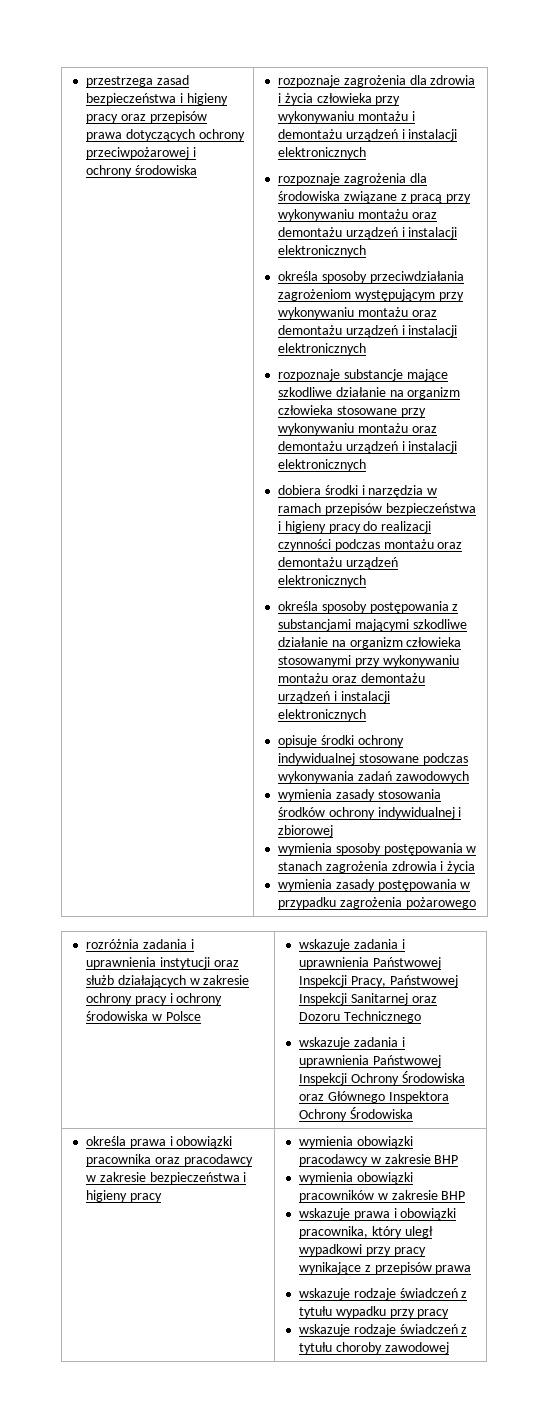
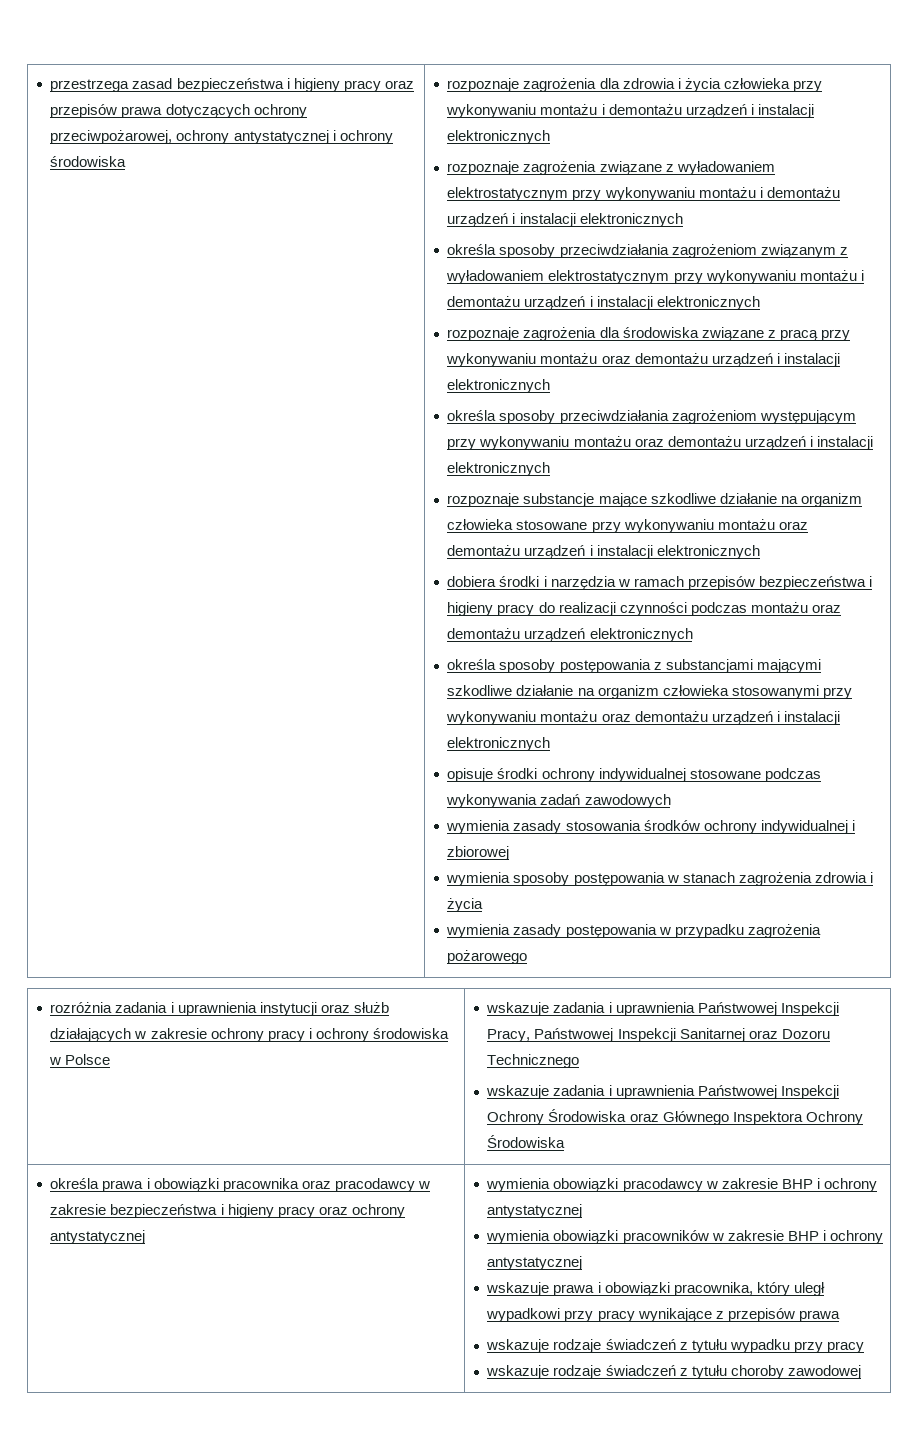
[86,147,190,159] przeciwpożarowej -> [50,130,329,144] przeciwpożarowej, ochrony antystatycznej
(367, 153) none -> [447,161,775,175] [447,187,840,201] [447,213,683,227] [447,244,848,258] [446,270,864,284] [447,296,760,310] // rozpoznaje zagrożenia związane z wyładowaniem elektrostatycznym przy wykonywaniu montażu i demontażu urządzeń i instalacji elektronicznych // określa sposoby przeciwdziałania zagrożeniom związanym z wyładowaniem elektrostatycznym przy wykonywaniu montażu i demontażu urządzeń i instalacji elektronicznych
(162, 1197) none -> [318,1204,405,1218] [50,1230,146,1244] oraz ochrony antystatycznej
(459, 1159) none -> [816,1178,877,1192] [487,1204,583,1218] i ochrony antystatycznej
(466, 1195) none -> [822,1230,883,1244] [487,1256,583,1270] i ochrony antystatycznej

